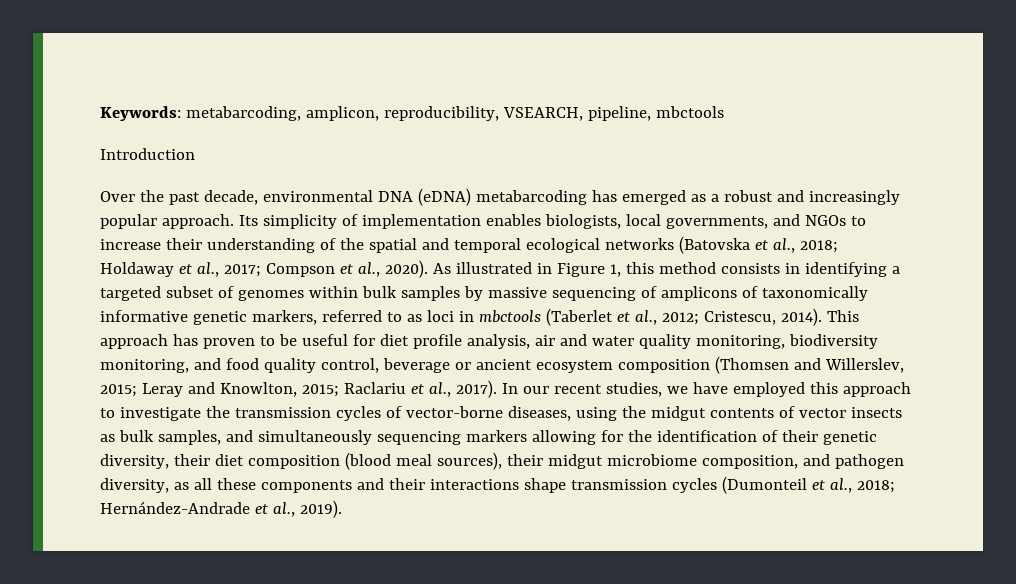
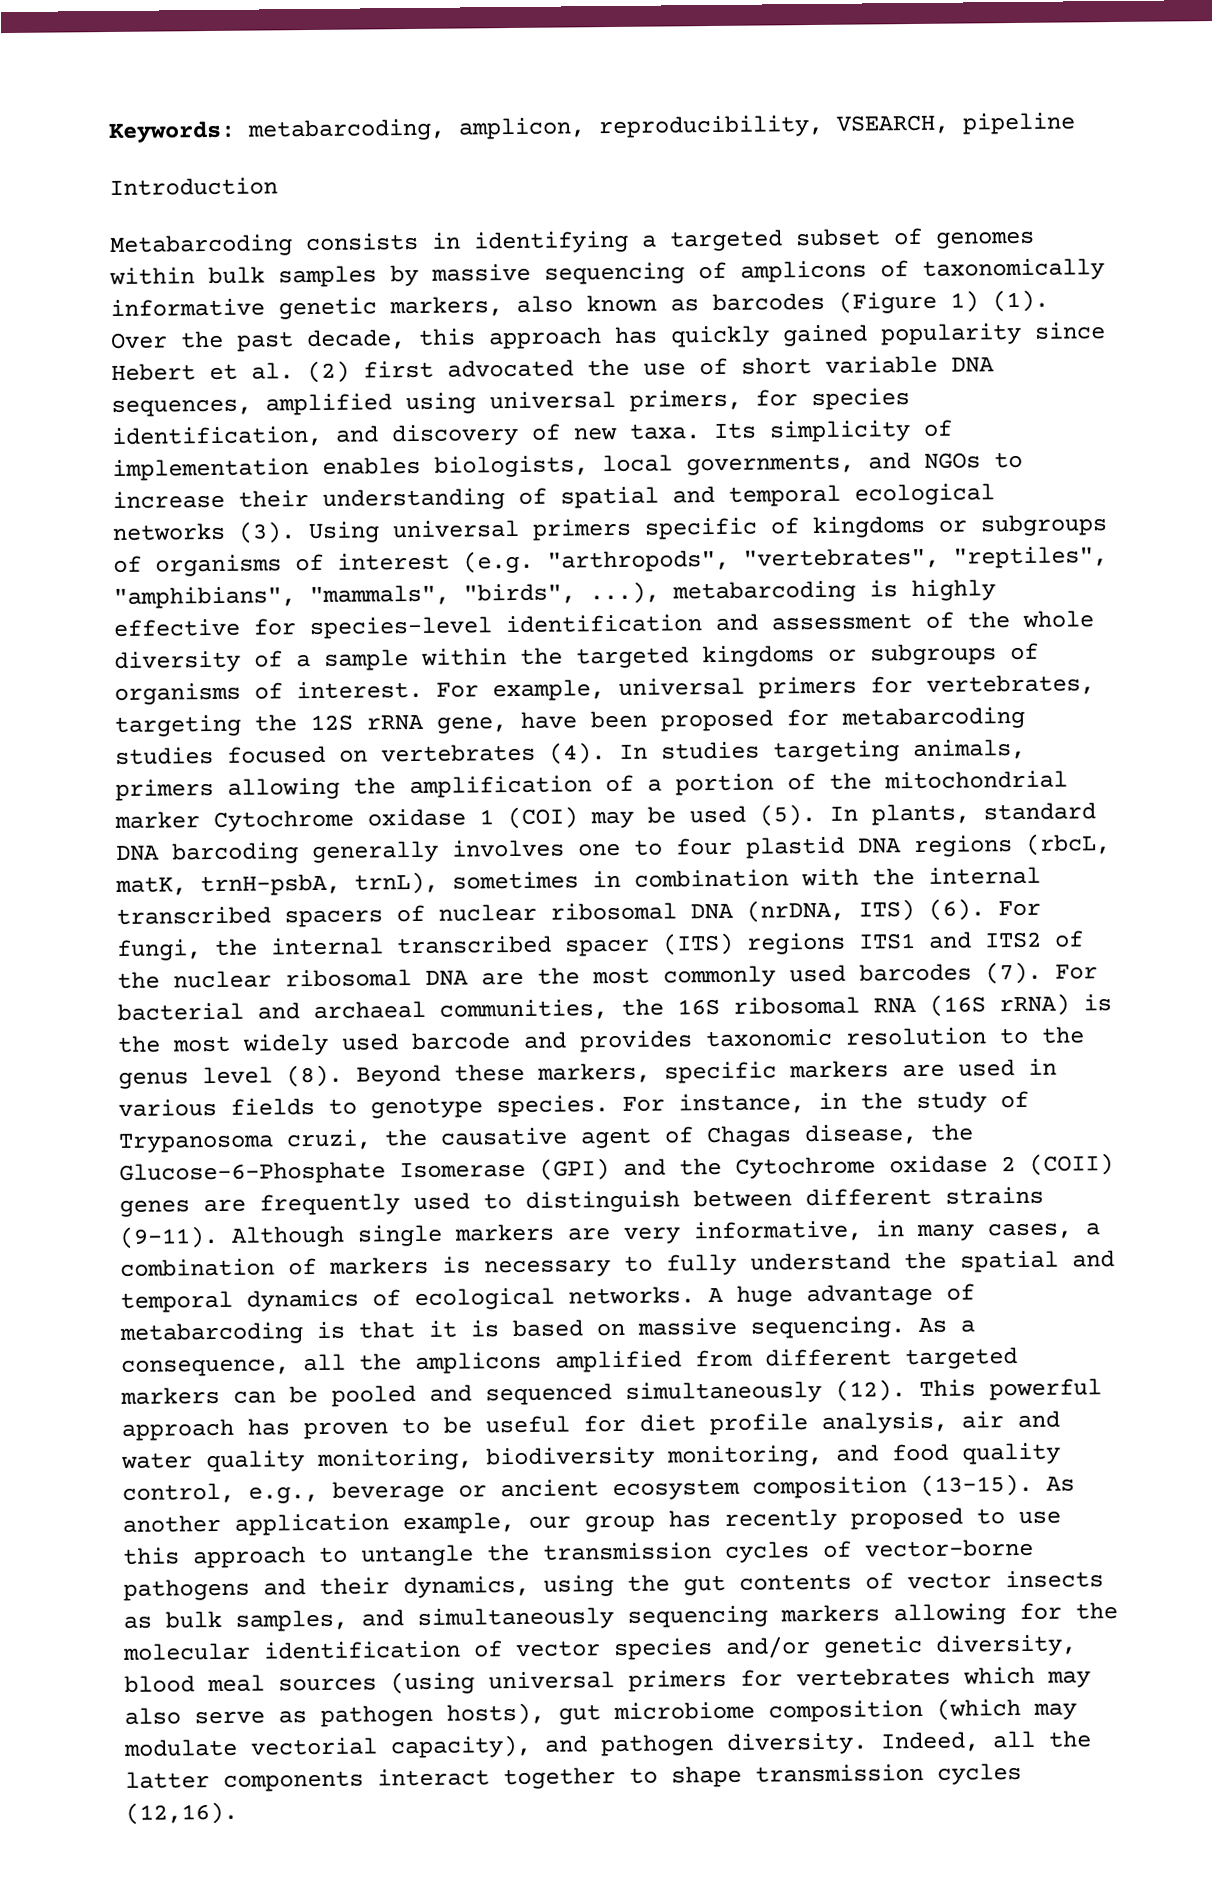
[587,106,724,121] pipeline, mbctools -> [962,112,1075,135] pipeline
[100,188,900,206] [100,214,866,229] [100,236,838,254] [100,260,716,278] Over the past decade, environmental DNA (eDNA) metabarcoding has emerged as a robust and increasingly popular approach. Its simplicity of implementation enables biologists, local governments, and NGOs to increase their understanding of the spatial and temporal ecological networks (Batovska et al., 2018; Holdaway et al., 2017; Compson et al., 2020). As illustrated in Figure 1, this method -> [109,234,293,257] Metabarcoding
[321,308,859,326] referred to as loci in mbctools (Taberlet et al., 2012; Cristescu, 2014). This -> [516,289,1049,314] [110,322,1106,352] [111,355,995,384] [111,388,910,417] [111,419,953,448] [112,451,1023,481] [112,483,995,511] [112,514,1107,544] [113,546,1108,577] [113,579,996,609] [113,610,1094,640] [114,642,1039,673] [114,674,1095,705] [114,706,1025,737] [115,738,1026,765] [115,770,1068,801] [114,802,1096,832] [116,833,1111,865] [115,866,1041,897] [116,898,1041,928] [116,930,1084,961] [117,961,1098,989] [117,993,1112,1021] [117,1026,1085,1056] [118,1058,1057,1089] [118,1090,1029,1119] [118,1123,974,1153] [119,1153,1114,1185] [119,1186,1044,1217] [119,1220,1100,1249] [120,1250,1115,1278] [120,1283,975,1313] [119,1316,975,1345] [121,1347,1018,1377] [120,1378,1102,1407] also known as barcodes (Figure 1) (1). Over the past decade, this approach has quickly gained popularity since Hebert et al. (2) first advocated the use of short variable DNA sequences, amplified using universal primers, for species identification, and discovery of new taxa. Its simplicity of implementation enables biologists, local governments, and NGOs to increase their understanding of spatial and temporal ecological networks (3). Using universal primers specific of kingdoms or subgroups of organisms of interest (e.g. "arthropods", "vertebrates", "reptiles", "amphibians", "mammals", "birds", ...), metabarcoding is highly effective for species-level identification and assessment of the whole diversity of a sample within the targeted kingdoms or subgroups of organisms of interest. For example, universal primers for vertebrates, targeting the 12S rRNA gene, have been proposed for metabarcoding studies focused on vertebrates (4). In studies targeting animals, primers allowing the amplification of a portion of the mitochondrial marker Cytochrome oxidase 1 (COI) may be used (5). In plants, standard DNA barcoding generally involves one to four plastid DNA regions (rbcL, matK, trnH-psbA, trnL), sometimes in combination with the internal transcribed spacers of nuclear ribosomal DNA (nrDNA, ITS) (6). For fungi, the internal transcribed spacer (ITS) regions ITS1 and ITS2 of the nuclear ribosomal DNA are the most commonly used barcodes (7). For bacterial and archaeal communities, the 16S ribosomal RNA (16S rRNA) is the most widely used barcode and provides taxonomic resolution to the genus level (8). Beyond these markers, specific markers are used in various fields to genotype species. For instance, in the study of Trypanosoma cruzi, the causative agent of Chagas disease, the Glucose-6-Phosphate Isomerase (GPI) and the Cytochrome oxidase 2 (COII) genes are frequently used to distinguish between different strains (9–11). Although single markers are very informative, in many cases, a combination of markers is necessary to fully understand the spatial and temporal dynamics of ecological networks. A huge advantage of metabarcoding is that it is based on massive sequencing. As a consequence, all the amplicons amplified from different targeted markers can be pooled and sequenced simultaneously (12). This powerful
(379, 365) none -> [248,1485,319,1504] e.g.,
[714,356,904,374] [100,380,805,398] (Thomsen and Willerslev, 2015; Leray and Knowlton, 2015; Raclariu et al., 2017). In our recent studies, we have employed -> [920,1473,1075,1497] [122,1507,1061,1536] (13–15). As another application example, our group has recently proposed to use
[119,407,201,421] investigate -> [361,1544,474,1567] untangle
[507,406,571,421] diseases, -> [123,1575,530,1601] pathogens and their dynamics,
[650,406,706,421] midgut -> [683,1574,726,1596] gut
(652, 436) none -> [122,1642,251,1661] molecular
[781,430,877,445] [100,452,904,470] [100,476,895,494] [100,500,342,518] their genetic diversity, their diet composition (blood meal sources), their midgut microbiome composition, and pathogen diversity, as all these components and their interactions shape transmission cycles (Dumonteil et al., 2018; Hernández-Andrade et al., 2019). -> [515,1634,1077,1661] [124,1666,1091,1695] [124,1698,1077,1727] [123,1730,1092,1759] [125,1763,1022,1792] [125,1801,238,1825] vector species and/or genetic diversity, blood meal sources (using universal primers for vertebrates which may also serve as pathogen hosts), gut microbiome composition (which may modulate vectorial capacity), and pathogen diversity. Indeed, all the latter components interact together to shape transmission cycles (12,16).

